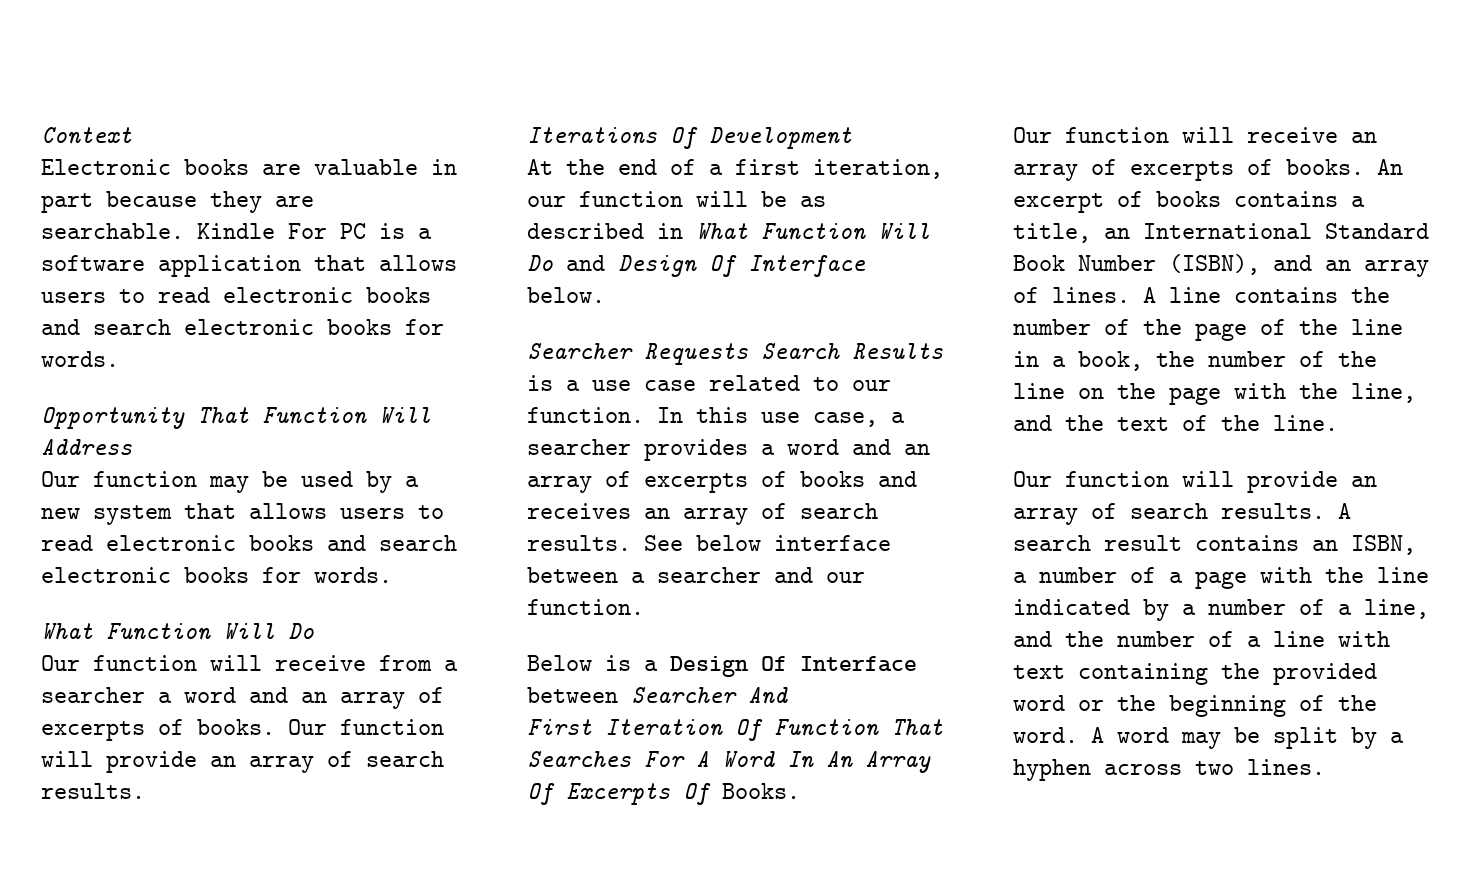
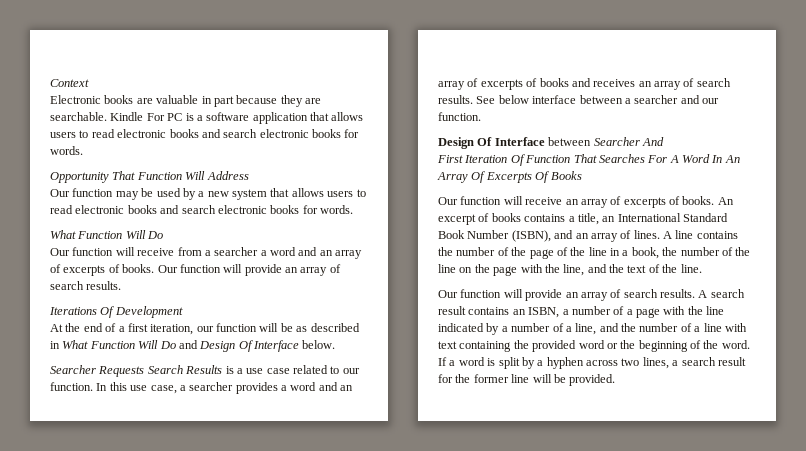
[527,655,658,671] Below is a -> (481, 116) none
[722,783,800,799] Books. -> [550,171,582,180] Books
[1091,727,1260,749] A word may be -> [438,357,496,366] If a word is
[1247,759,1325,775] lines. -> [642,357,746,369] [438,374,616,386] lines, a search result for the former line will be provided.

